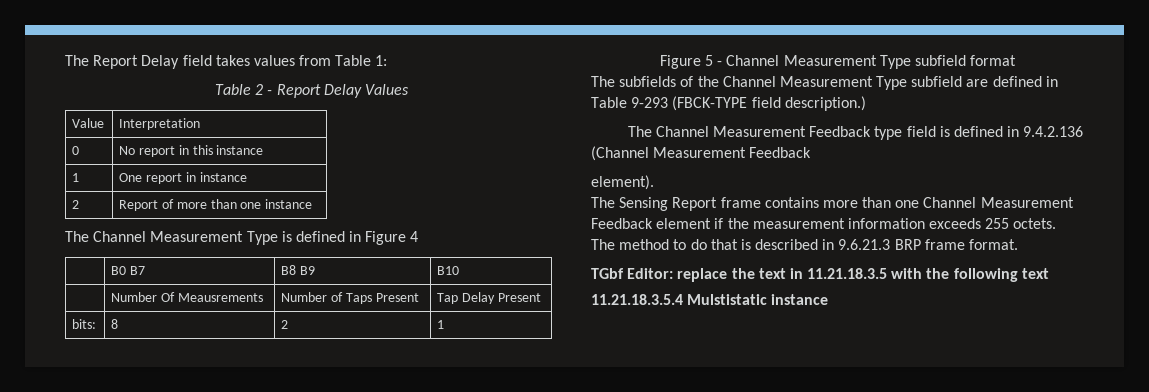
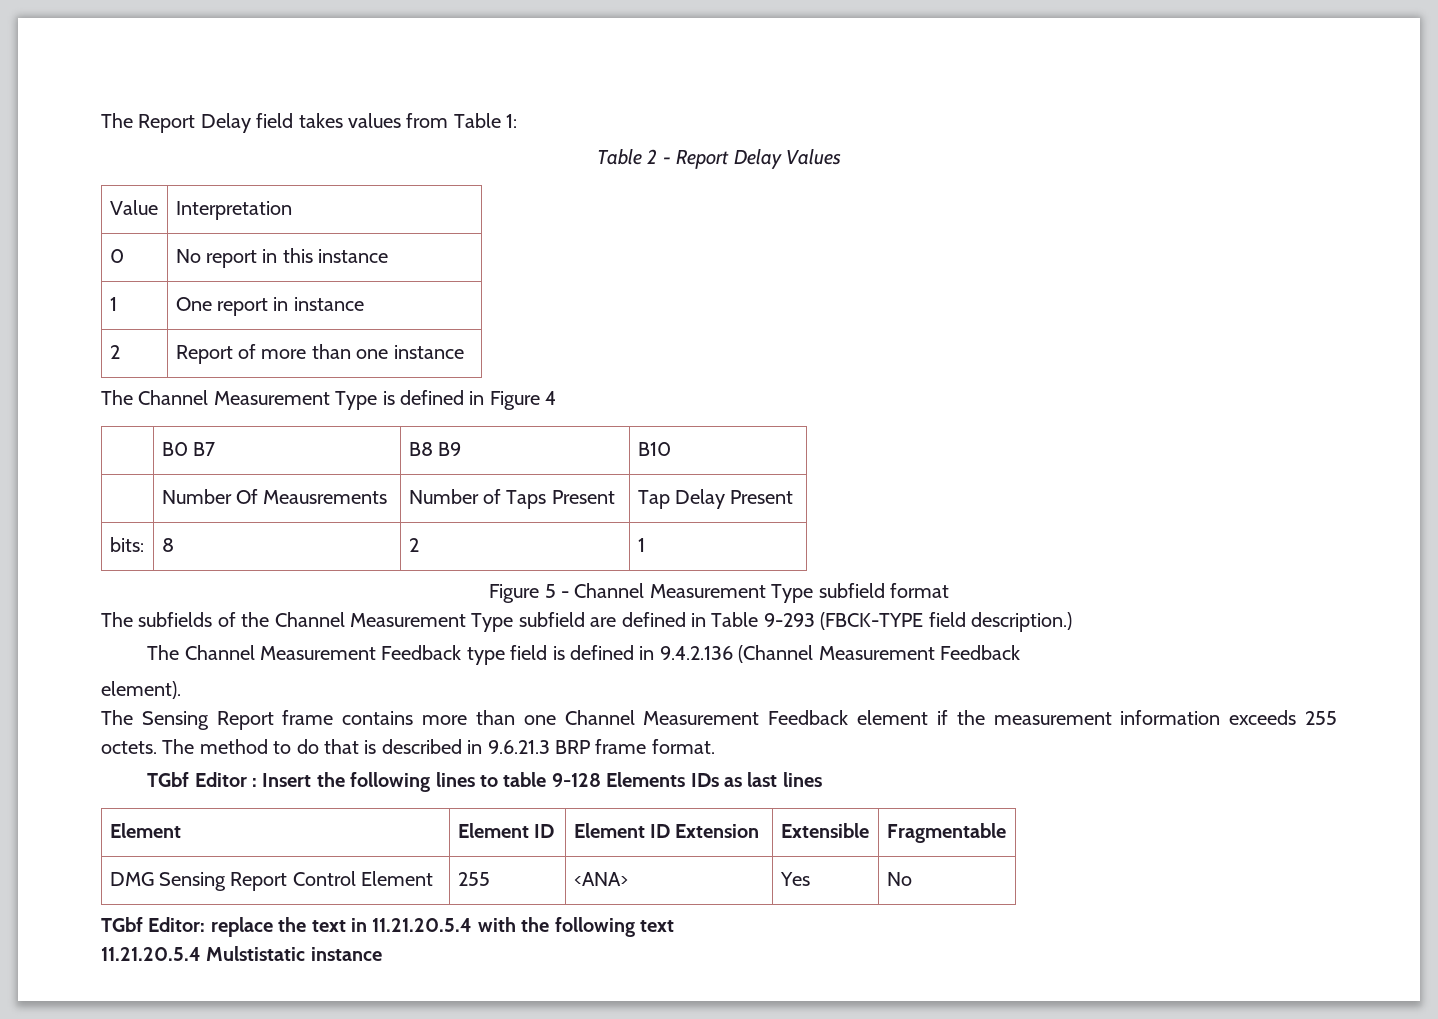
(1019, 244) none -> [147,772,822,792] [109,823,181,838] [457,823,554,838] [573,823,760,838] [780,823,869,838] [886,823,1006,843] [109,871,434,891] [457,872,490,886] [573,872,628,886] [779,872,810,886] [886,872,912,886] // TGbf Editor : Insert the following lines to table 9-128 Elements IDs as last lines // Element | Element ID | Element ID Extension | Extensible | Fragmentable // DMG Sensing Report Control Element | 255 | <ANA> | Yes | No
[807,268,888,279] 11.21.18.3.5 -> [372,918,473,932] 11.21.20.5.4
[591,294,683,305] 11.21.18.3.5.4 -> [101,947,201,961] 11.21.20.5.4

